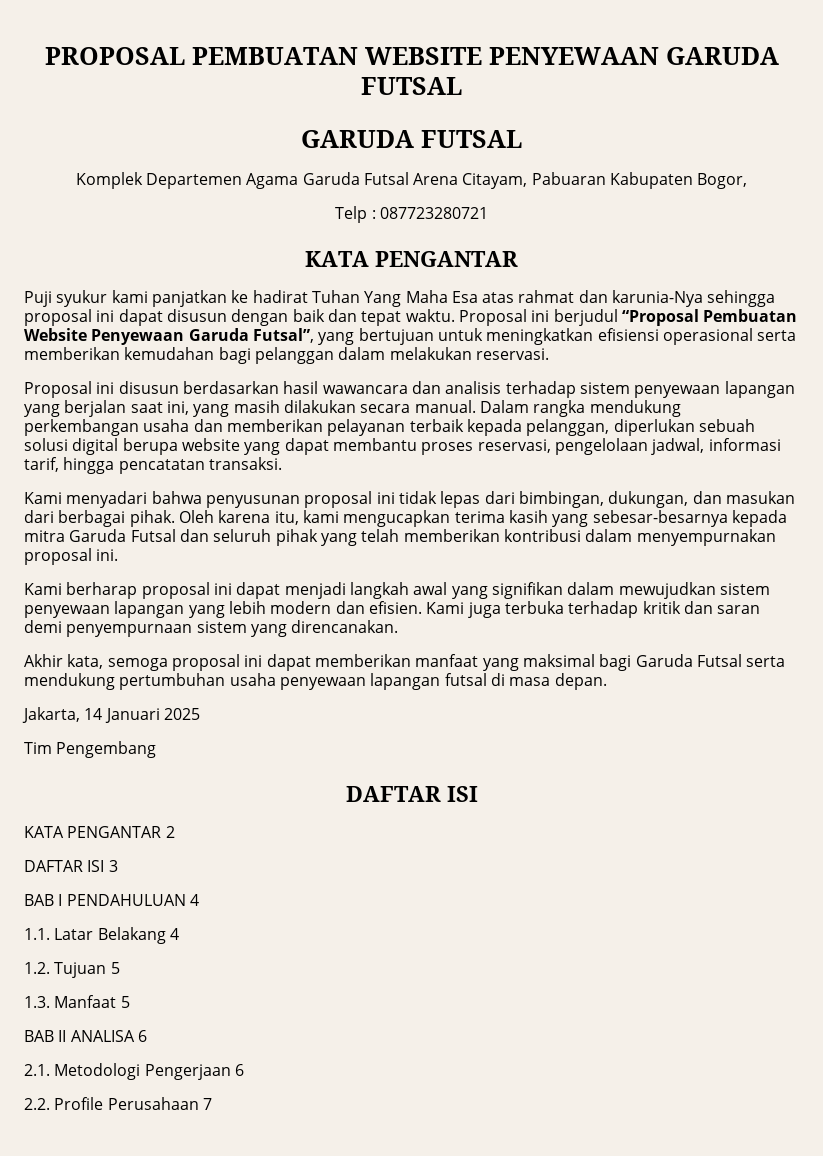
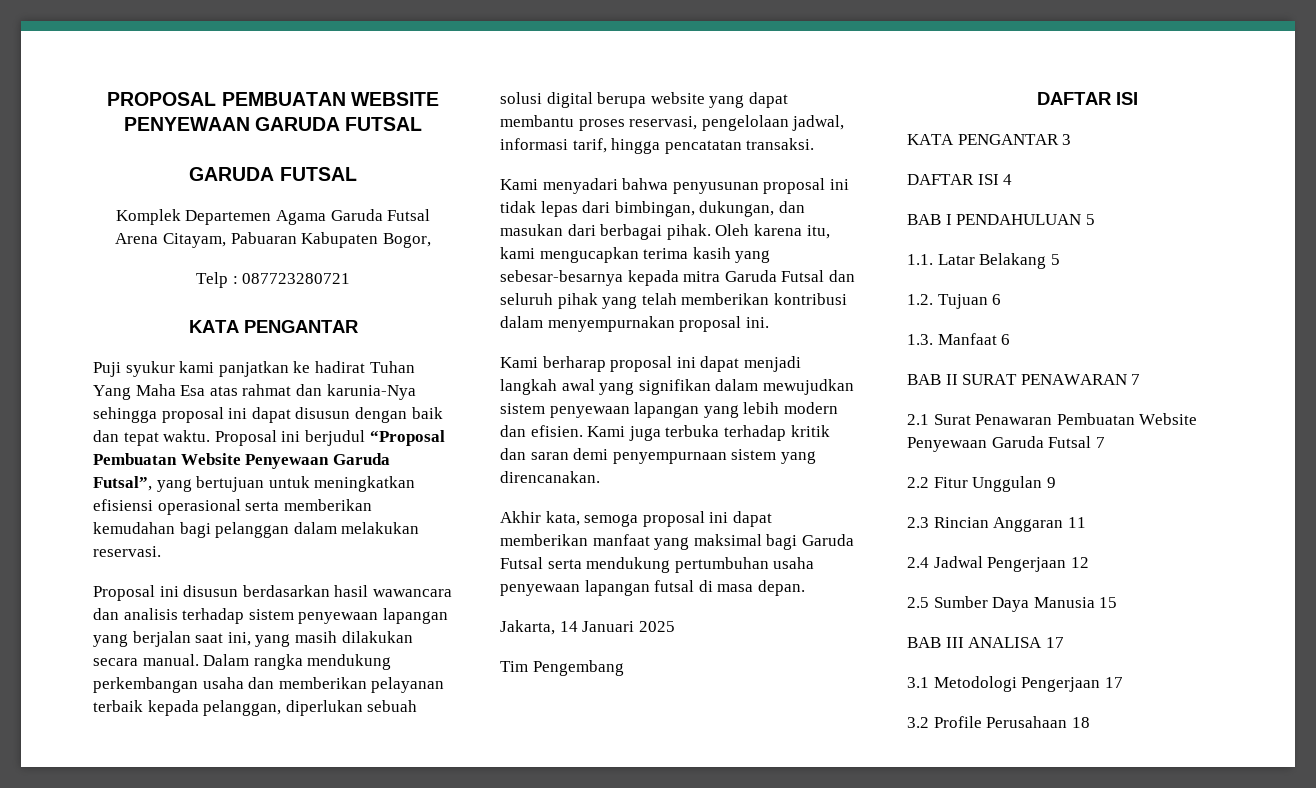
[165,826,175,838] [24,860,118,872] 2 // DAFTAR ISI 3 -> [1062,134,1072,145] [907,174,1013,185] 3 // DAFTAR ISI 4
[189,894,199,906] 4 -> [1085,214,1095,225] 5
[169,928,179,940] 4 -> [1050,254,1060,265] 5
[110,962,120,974] 5 -> [992,294,1002,305] 6
[120,996,130,1008] 5 -> [1001,334,1011,345] 6
[70,1030,147,1042] [24,1063,244,1080] [24,1098,50,1110] ANALISA 6 // 2.1. Metodologi Pengerjaan 6 // 2.2. -> [962,374,1141,385] [907,413,1198,425] [907,436,1105,452] [907,476,1056,492] [907,517,1086,532] [907,556,1089,572] [907,596,1118,612] [907,637,1064,648] [907,676,1123,692] [907,717,929,728] SURAT PENAWARAN 7 // 2.1 Surat Penawaran Pembuatan Website Penyewaan Garuda Futsal 7 // 2.2 Fitur Unggulan 9 // 2.3 Rincian Anggaran 11 // 2.4 Jadwal Pengerjaan 12 // 2.5 Sumber Daya Manusia 15 // BAB III ANALISA 17 // 3.1 Metodologi Pengerjaan 17 // 3.2
[202,1098,212,1110] 7 -> [1071,717,1090,728] 18

